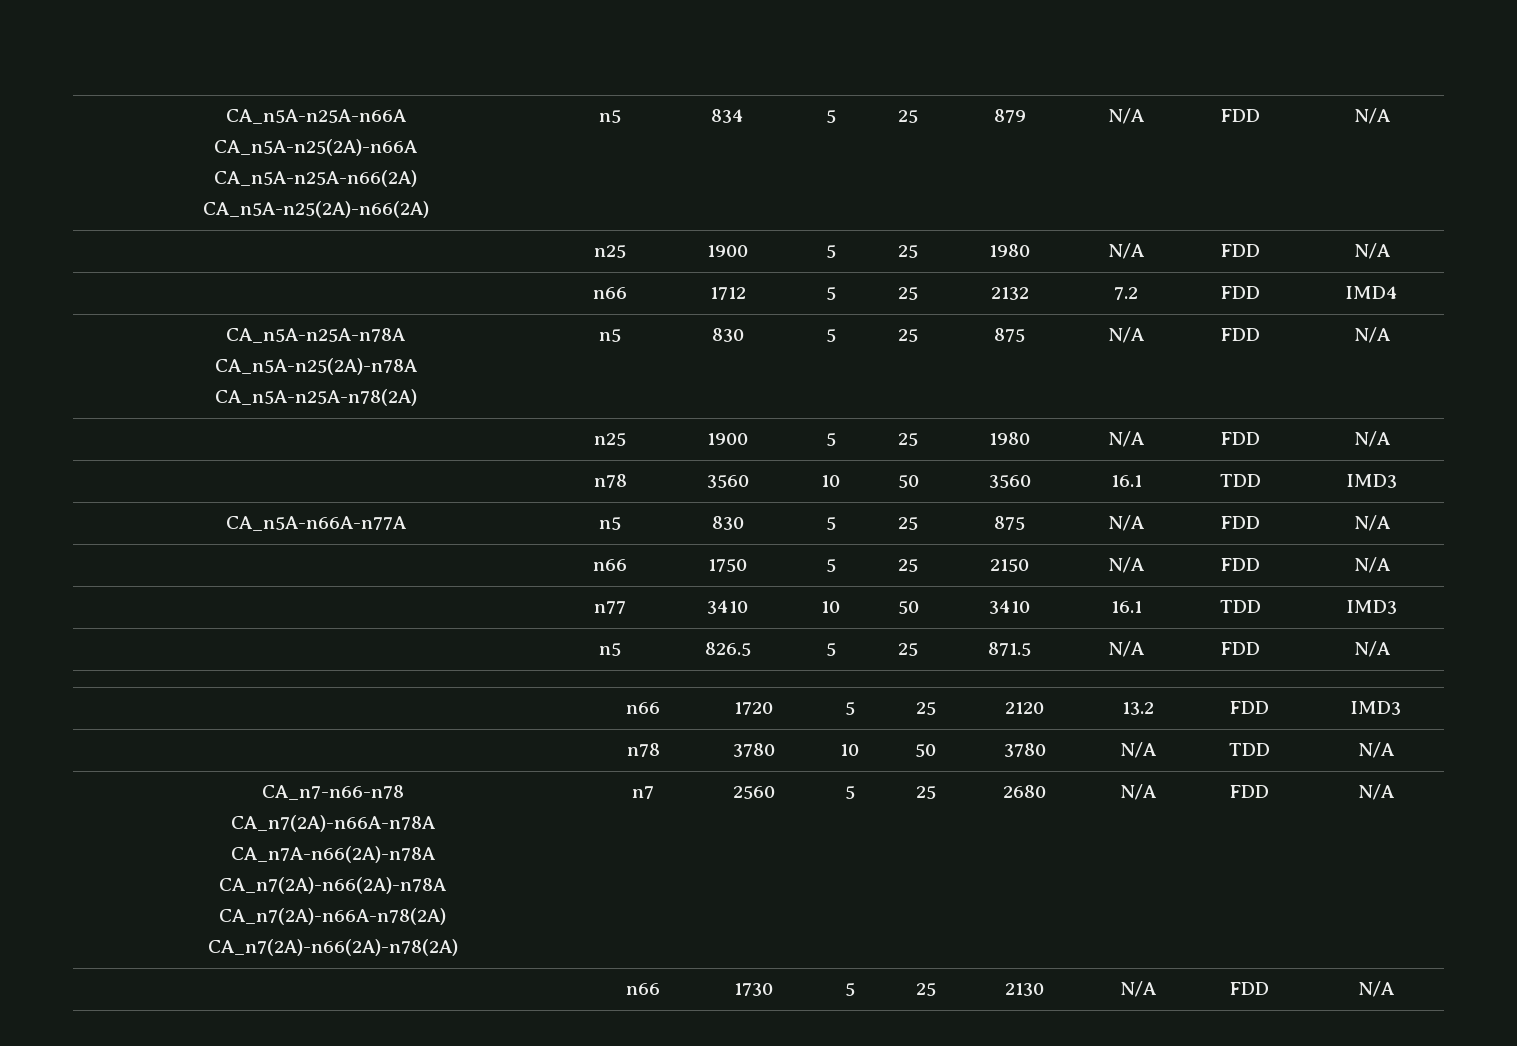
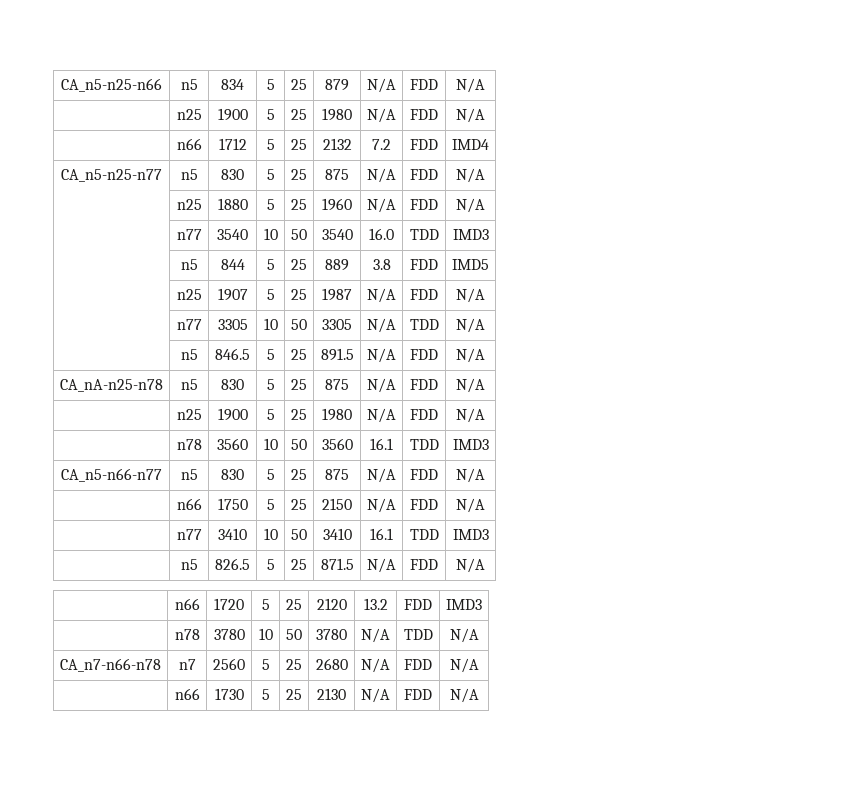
[225,109,407,124] [214,139,418,156] [214,170,417,187] [202,201,429,218] CA_n5A-n25A-n66A // CA_n5A-n25(2A)-n66A // CA_n5A-n25A-n66(2A) // CA_n5A-n25(2A)-n66(2A) -> [61,78,162,92] CA_n5-n25-n66
[226,328,406,343] [214,358,418,375] [214,389,417,406] CA_n5A-n25A-n78A // CA_n5A-n25(2A)-n78A // CA_n5A-n25A-n78(2A) -> [61,169,162,182] [180,169,198,180] [221,169,244,180] [266,169,275,180] [291,169,307,180] [325,169,349,180] [367,168,396,183] [410,169,438,180] [456,168,485,183] [176,199,202,210] [217,198,248,210] [266,199,275,210] [291,199,307,210] [322,198,352,211] [367,198,396,213] [410,199,438,210] [456,198,485,213] [176,229,202,240] [217,229,248,240] [263,228,278,240] [291,229,307,240] [321,229,353,240] [369,228,394,240] [409,229,439,240] [452,229,489,240] [180,259,198,270] [220,259,245,270] [266,259,275,270] [291,259,307,270] [325,259,349,271] [372,259,391,270] [410,259,438,270] [452,259,489,270] [176,289,202,300] [217,288,248,301] [266,289,275,300] [291,289,307,300] [322,288,352,301] [367,288,396,303] [410,289,438,300] [456,288,485,303] [176,319,202,330] [217,319,248,330] [263,318,278,330] [291,319,307,330] [322,319,352,330] [367,318,396,333] [409,319,439,330] [456,318,485,333] [180,349,198,360] [215,348,250,360] [266,349,275,360] [291,349,307,360] [320,348,354,361] [367,348,396,363] [410,349,438,360] [456,348,485,363] [60,379,163,392] CA_n5-n25-n77 | n5 | 830 | 5 | 25 | 875 | N/A | FDD | N/A // | n25 | 1880 | 5 | 25 | 1960 | N/A | FDD | N/A // | n77 | 3540 | 10 | 50 | 3540 | 16.0 | TDD | IMD3 // | n5 | 844 | 5 | 25 | 889 | 3.8 | FDD | IMD5 // | n25 | 1907 | 5 | 25 | 1987 | N/A | FDD | N/A // | n77 | 3305 | 10 | 50 | 3305 | N/A | TDD | N/A // | n5 | 846.5 | 5 | 25 | 891.5 | N/A | FDD | N/A // CA_nA-n25-n78
[225,516,407,531] CA_n5A-n66A-n77A -> [61,468,162,482] CA_n5-n66-n77
[230,815,436,832] [230,846,436,863] [219,877,447,894] [219,908,446,925] [207,939,458,956] // CA_n7(2A)-n66A-n78A // CA_n7A-n66(2A)-n78A // CA_n7(2A)-n66(2A)-n78A // CA_n7(2A)-n66A-n78(2A) // CA_n7(2A)-n66(2A)-n78(2A) -> (161, 665) none

